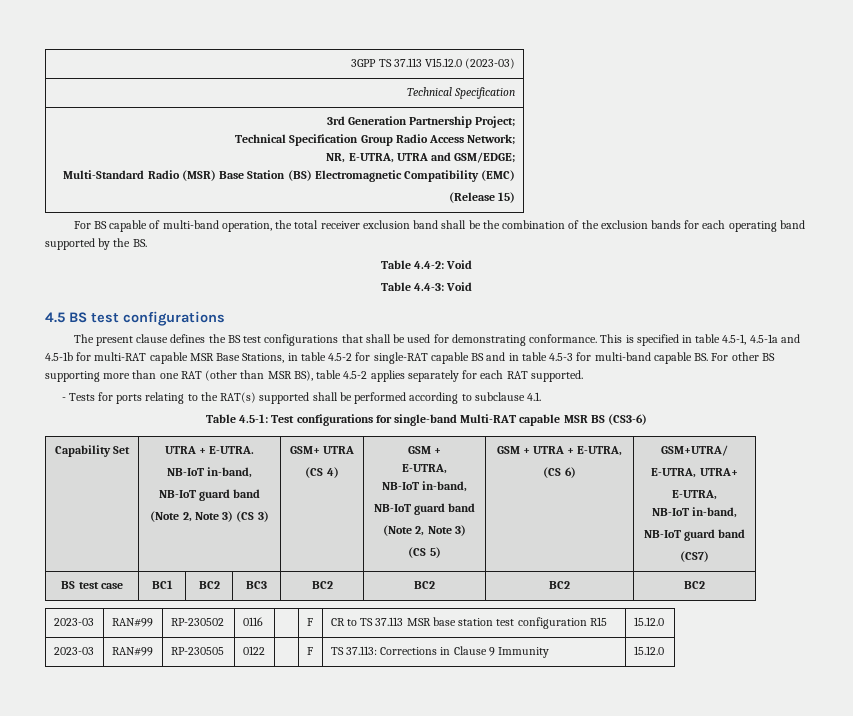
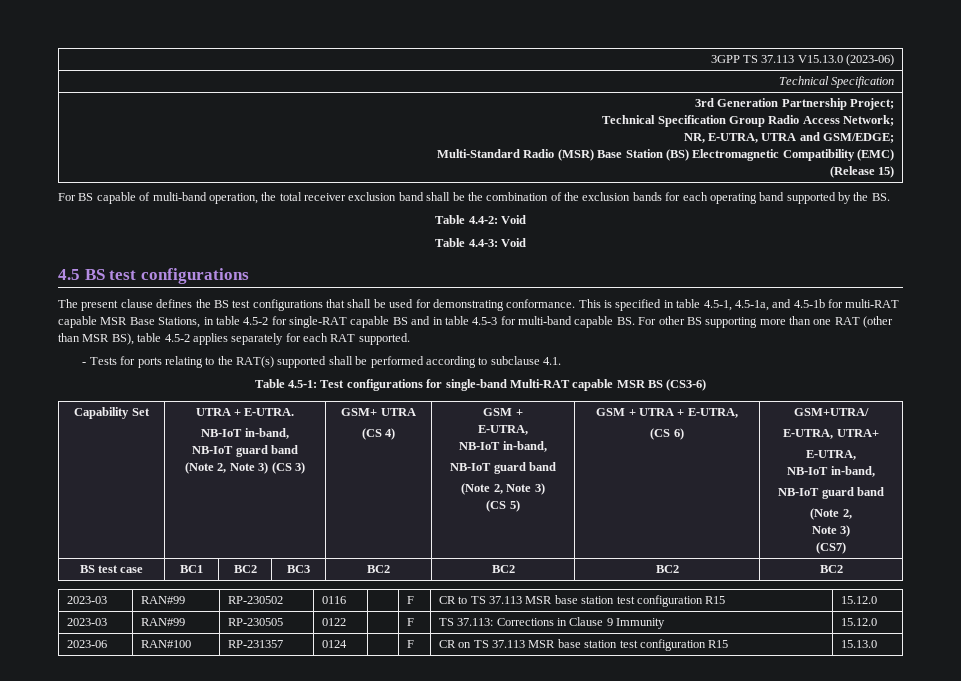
[425,58,516,69] V15.12.0 (2023-03) -> [797,54,895,66] V15.13.0 (2023-06)
[749,334,778,343] 4.5-1a -> [734,300,769,311] 4.5-1a,
(746, 533) none -> [810,508,852,520] [811,525,851,537] // (Note 2, // Note 3)
(664, 650) none -> [66,640,107,648] [140,640,191,648] [227,640,283,648] [321,640,347,648] [406,640,414,648] [438,639,729,651] [840,640,877,648] // 2023-06 | RAN#100 | RP-231357 | 0124 | | F | CR on TS 37.113 MSR base station test configuration R15 | 15.13.0

